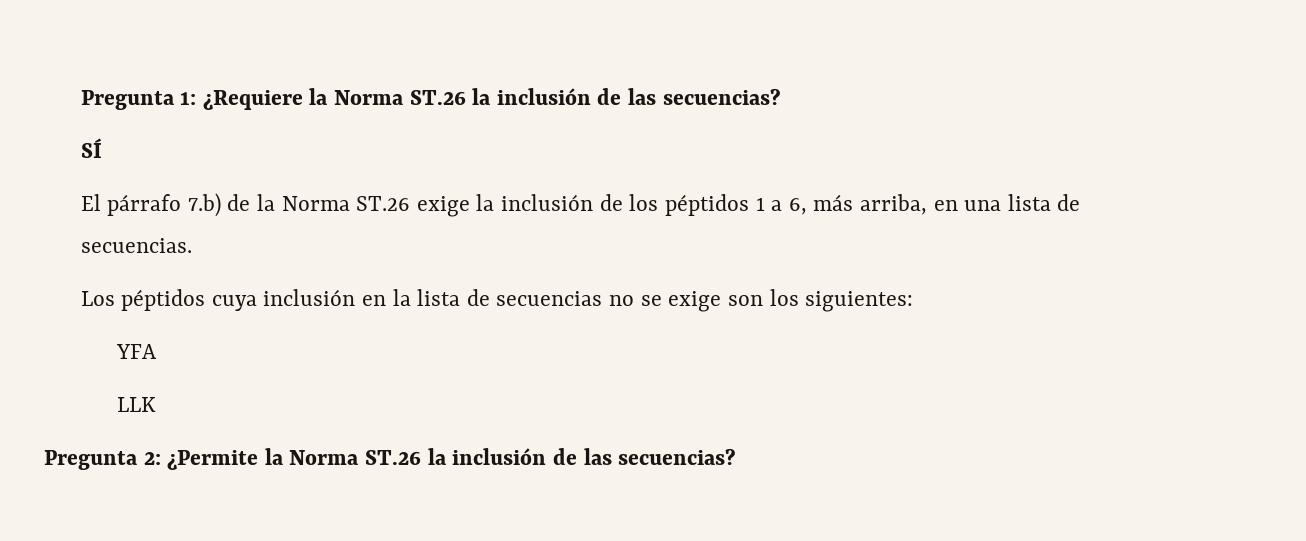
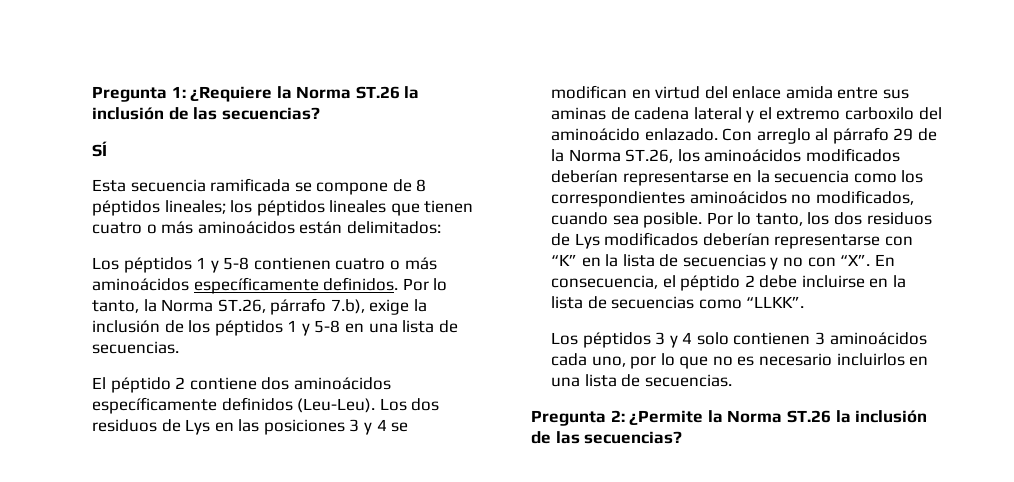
[80,193,411,217] El párrafo 7.b) de la Norma ST.26 -> [91,178,427,195] [91,200,474,216] [91,221,441,234] [91,257,437,273] [91,277,448,294] [91,298,365,315] Esta secuencia ramificada se compone de 8 péptidos lineales; los péptidos lineales que tienen cuatro o más aminoácidos están delimitados: // Los péptidos 1 y 5-8 contienen cuatro o más aminoácidos específicamente definidos. Por lo tanto, la Norma ST.26, párrafo 7.b),
[771,194,1081,215] [80,238,192,253] [80,289,914,312] [116,344,158,359] [117,397,157,412] a 6, más arriba, en una lista de secuencias. // Los péptidos cuya inclusión en la lista de secuencias no se exige son los siguientes: // YFA // LLK -> [301,320,458,336] [91,341,179,354] [91,377,391,393] [91,397,440,414] [91,419,409,435] [550,85,910,99] [550,107,942,123] [550,127,938,144] [550,148,900,163] [550,170,924,186] [550,190,914,207] [550,212,932,228] [550,232,913,249] [550,254,895,270] [550,275,907,291] [550,296,805,309] [550,332,927,348] [550,353,929,369] [550,374,732,387] y 5-8 en una lista de secuencias. // El péptido 2 contiene dos aminoácidos específicamente definidos (Leu-Leu). Los dos residuos de Lys en las posiciones 3 y 4 se modifican en virtud del enlace amida entre sus aminas de cadena lateral y el extremo carboxilo del aminoácido enlazado. Con arreglo al párrafo 29 de la Norma ST.26, los aminoácidos modificados deberían representarse en la secuencia como los correspondientes aminoácidos no modificados, cuando sea posible. Por lo tanto, los dos residuos de Lys modificados deberían representarse con “K” en la lista de secuencias y no con “X”. En consecuencia, el péptido 2 debe incluirse en la lista de secuencias como “LLKK”. // Los péptidos 3 y 4 solo contienen 3 aminoácidos cada uno, por lo que no es necesario incluirlos en una lista de secuencias.

